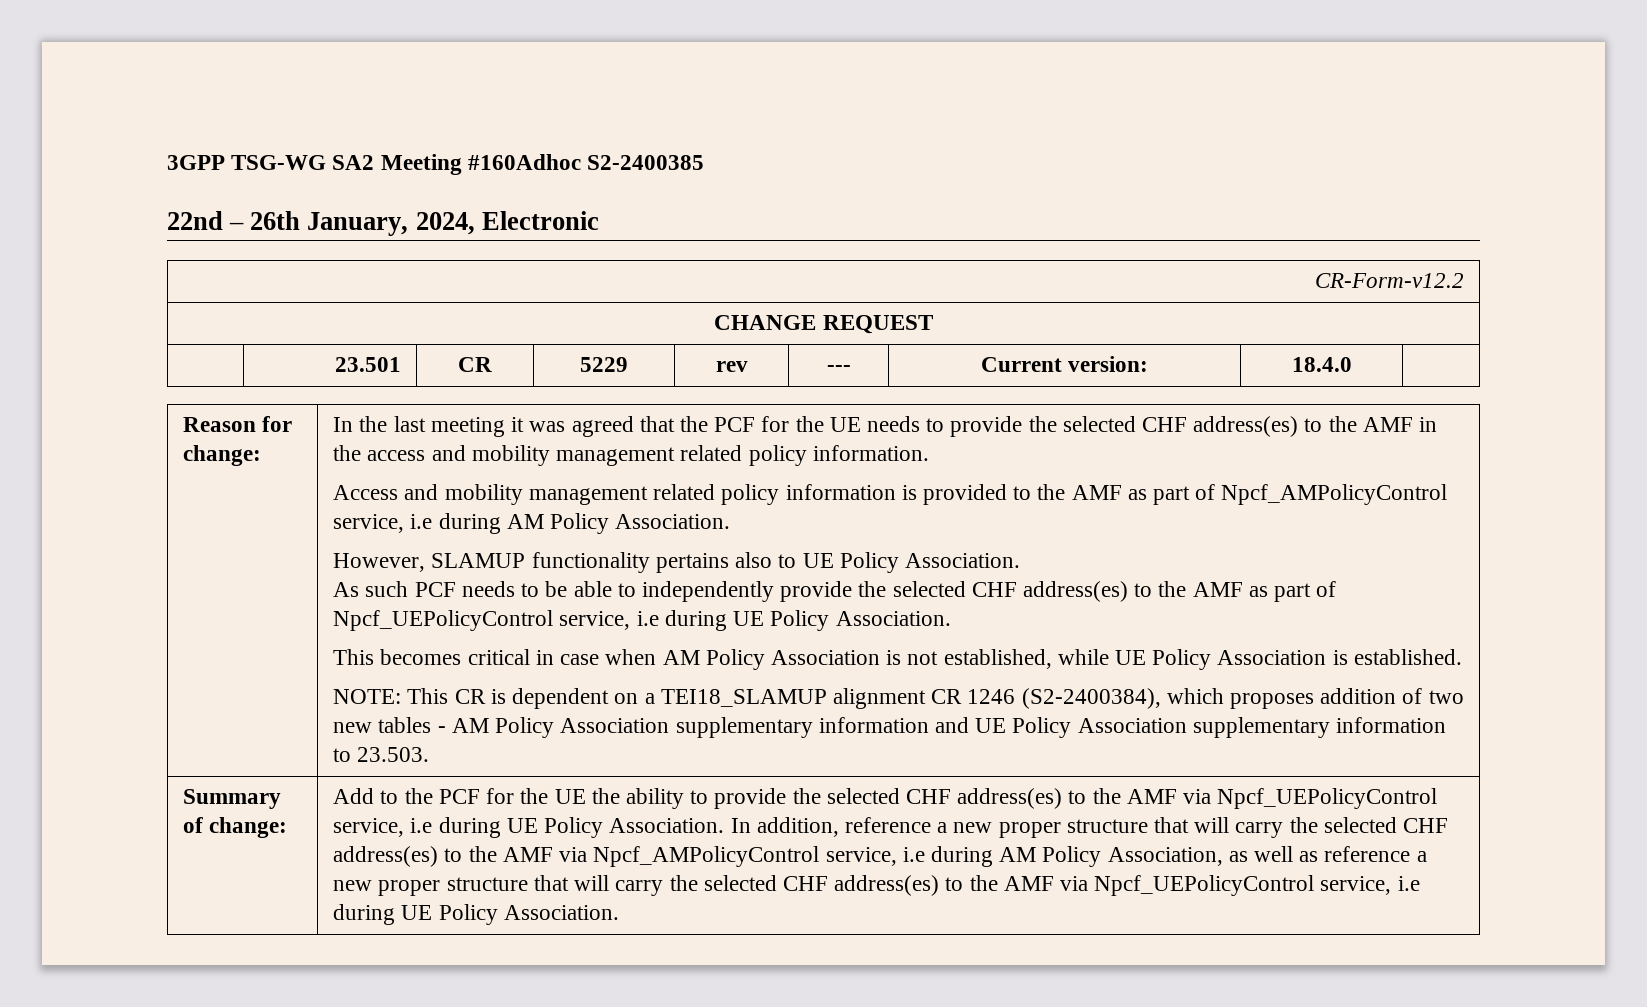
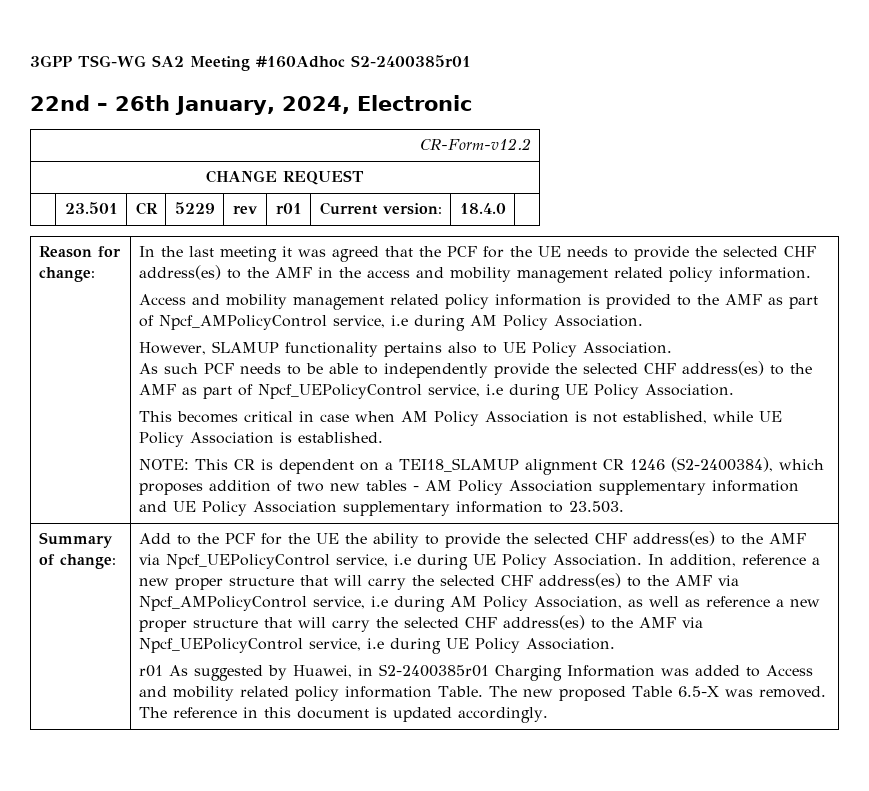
[587,155,705,170] S2-2400385 -> [351,55,471,67] S2-2400385r01
[826,365,851,372] --- -> [275,203,302,214] r01
(619, 912) none -> [138,664,813,681] [138,686,826,701] [138,707,548,723] // r01 As suggested by Huawei, in S2-2400385r01 Charging Information was added to Access and mobility related policy information Table. The new proposed Table 6.5-X was removed. The reference in this document is updated accordingly.

